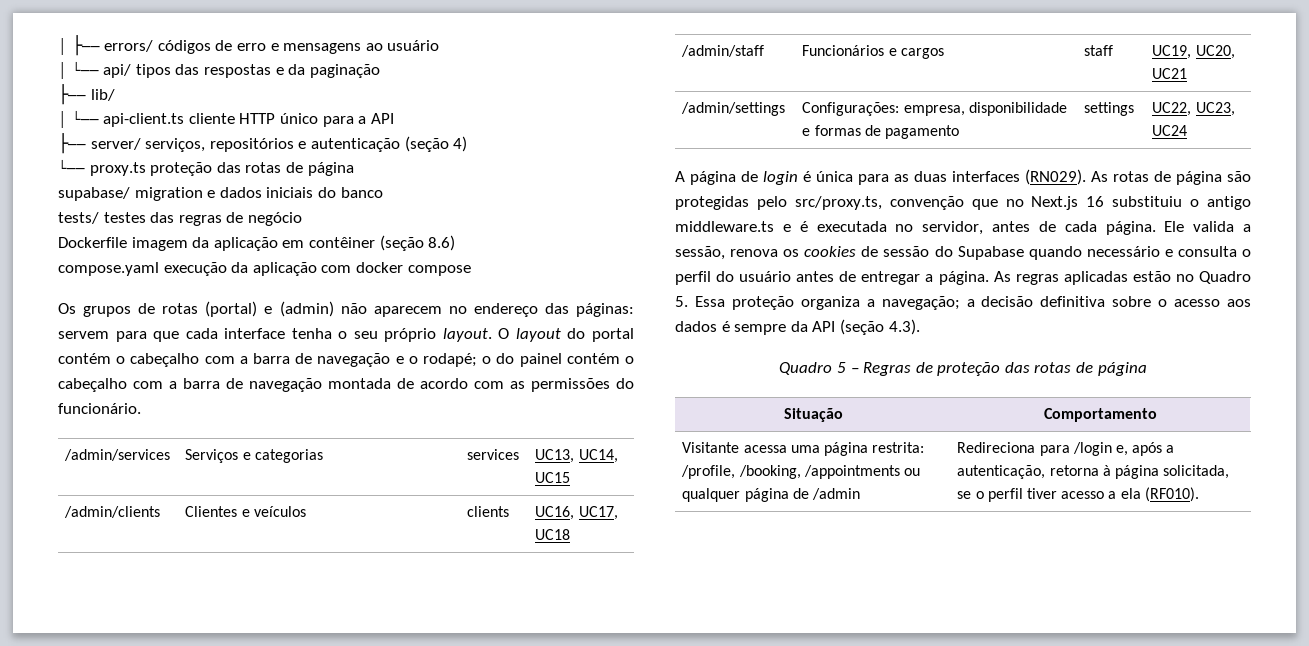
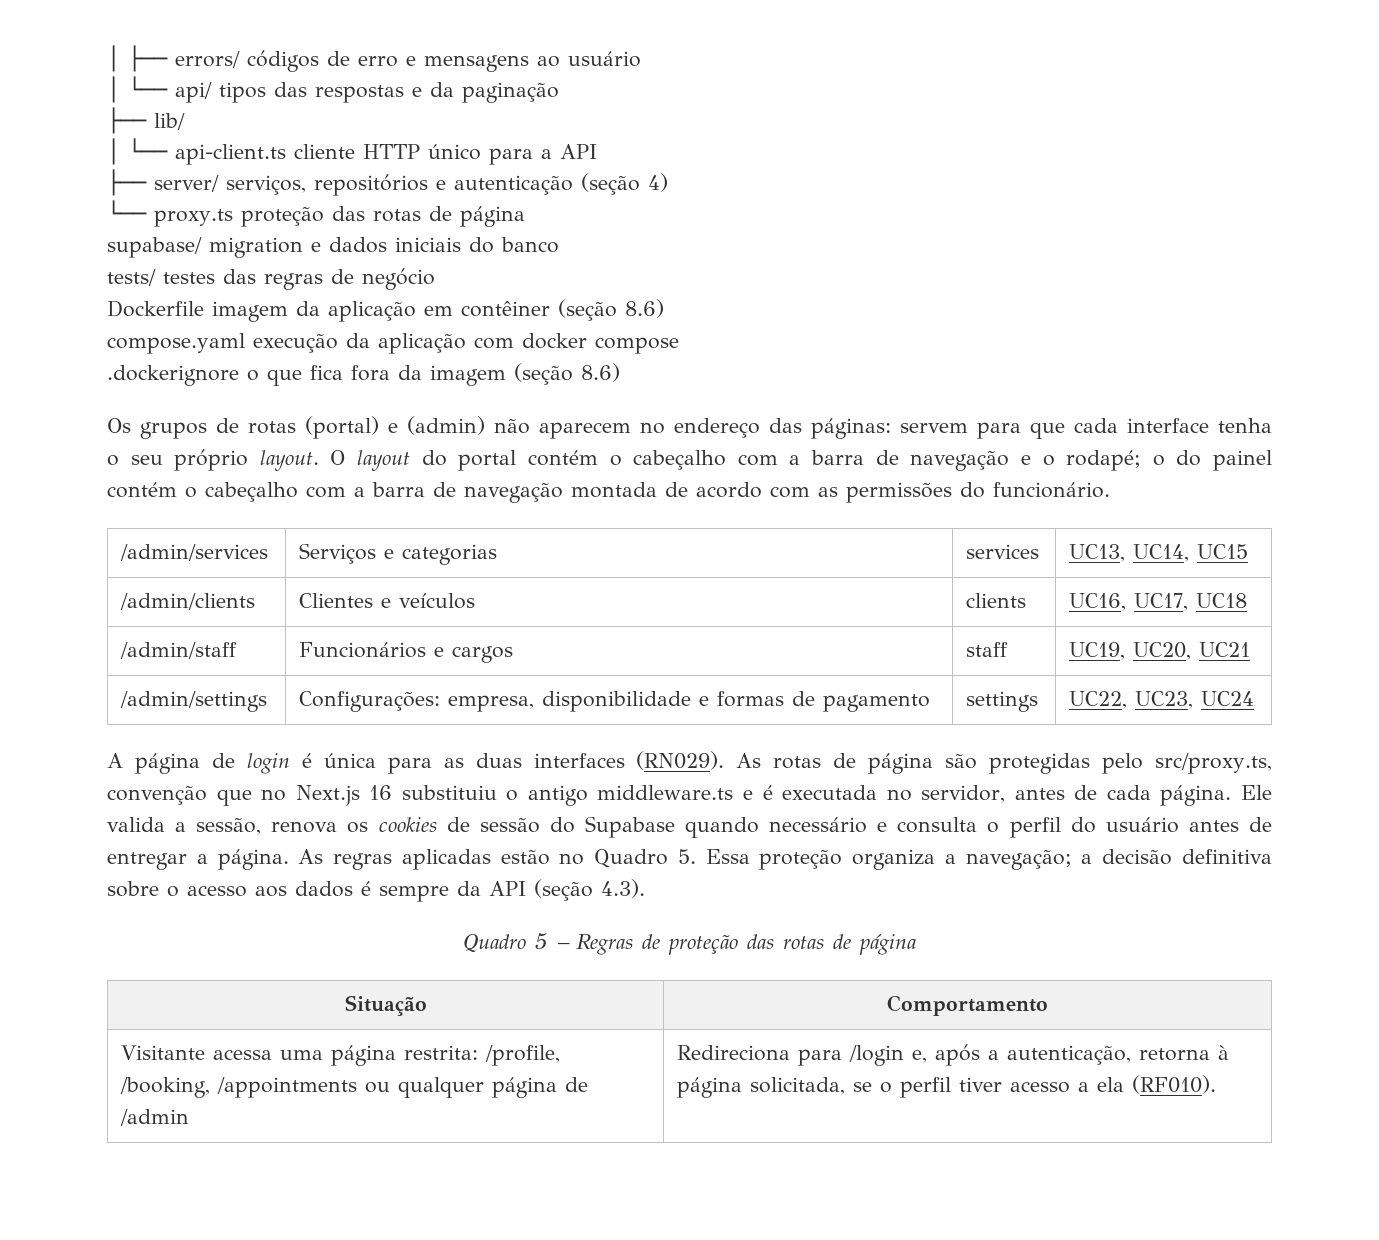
(471, 270) none -> [107,363,620,386] // .dockerignore o que fica fora da imagem (seção 8.6)

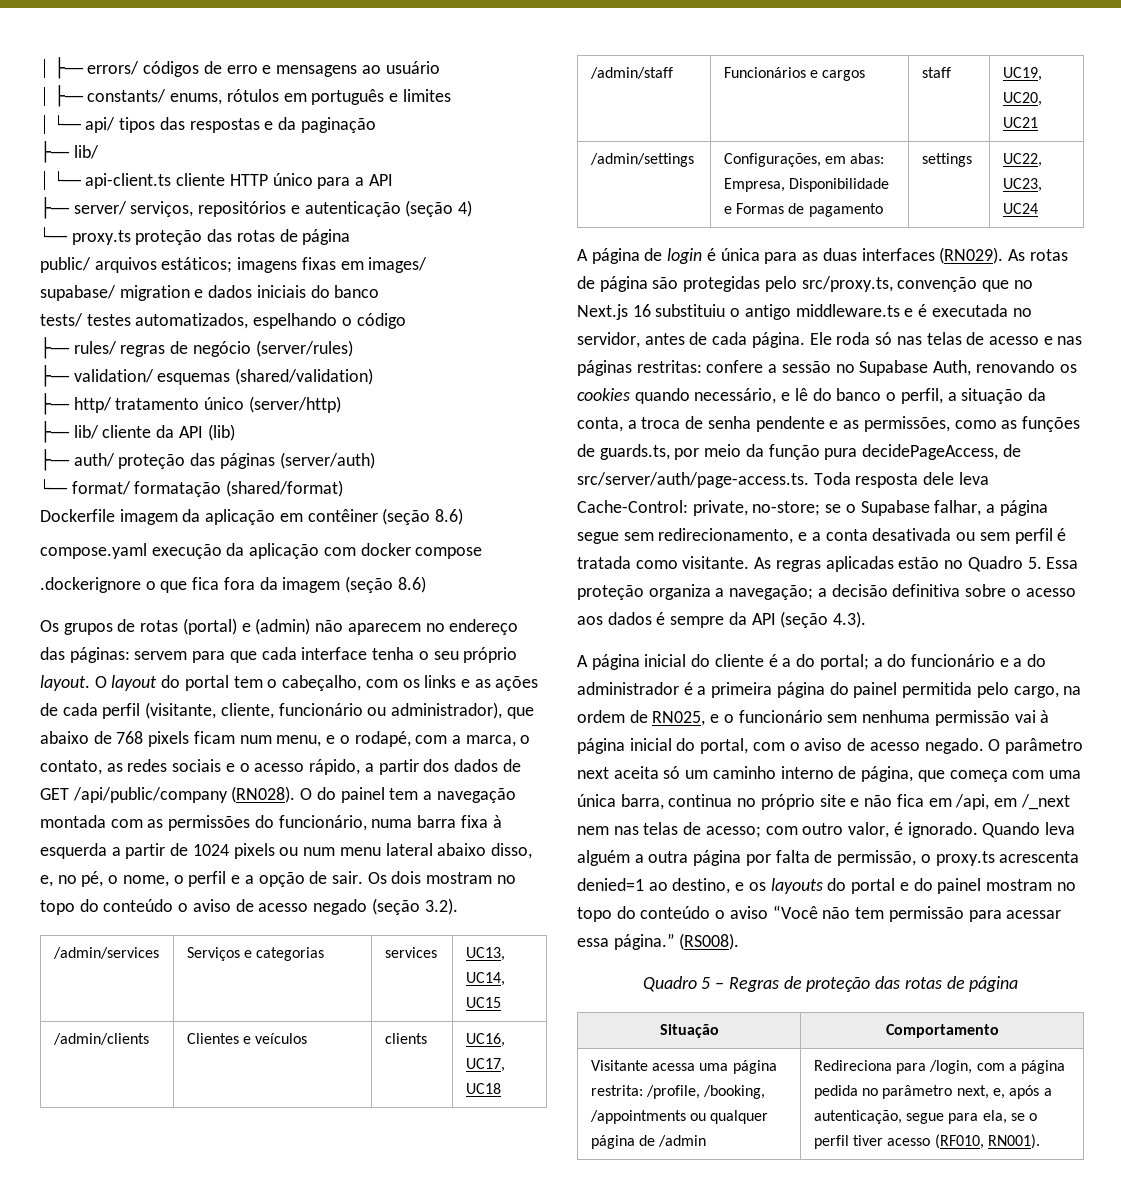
(641, 59) none -> [40,85,451,107] // │ ├── constants/ enums, rótulos em português e limites
(525, 216) none -> [40,257,428,273] // public/ arquivos estáticos; imagens fixas em images/
[223,268,435,290] das regras de negócio -> [135,313,406,329] [40,337,353,359] [40,365,374,387] [40,393,341,415] [40,421,235,443] [40,449,375,471] [40,479,344,497] automatizados, espelhando o código // ├── rules/ regras de negócio (server/rules) // ├── validation/ esquemas (shared/validation) // ├── http/ tratamento único (server/http) // ├── lib/ cliente da API (lib) // ├── auth/ proteção das páginas (server/auth) // └── format/ formatação (shared/format)
[527,450,1272,471] [107,482,1110,503] contém o cabeçalho com a barra de navegação e o rodapé; o do painel contém o cabeçalho com a barra de navegação montada de acordo com as permissões do funcionário. -> [233,675,539,691] [40,702,534,719] [40,731,531,747] [40,759,521,775] [40,786,516,803] [40,815,502,831] [40,843,532,859] [40,871,516,887] [40,898,458,915] tem o cabeçalho, com os links e as ações de cada perfil (visitante, cliente, funcionário ou administrador), que abaixo de 768 pixels ficam num menu, e o rodapé, com a marca, o contato, as redes sociais e o acesso rápido, a partir dos dados de GET /api/public/company (RN028). O do painel tem a navegação montada com as permissões do funcionário, numa barra fixa à esquerda a partir de 1024 pixels ou num menu lateral abaixo disso, e, no pé, o nome, o perfil e a opção de sair. Os dois mostram no topo do conteúdo o aviso de acesso negado (seção 3.2).
[298,691,784,712] Configurações: empresa, disponibilidade e formas -> [723,153,885,167] [723,178,890,192] [723,203,785,214] Configurações, em abas: Empresa, Disponibilidade e Formas
[107,816,1272,838] [107,849,289,870] valida a sessão, renova os cookies de sessão do Supabase quando necessário e consulta o perfil do usuário antes de entregar a página. -> [836,332,1083,345] [577,360,1077,376] [577,388,1046,404] [577,416,1080,432] [577,444,1021,460] [577,472,989,488] [577,500,1048,516] [577,528,1067,544] [577,556,750,569] roda só nas telas de acesso e nas páginas restritas: confere a sessão no Supabase Auth, renovando os cookies quando necessário, e lê do banco o perfil, a situação da conta, a troca de senha pendente e as permissões, como as funções de guards.ts, por meio da função pura decidePageAccess, de src/server/auth/page-access.ts. Toda resposta dele leva Cache-Control: private, no-store; se o Supabase falhar, a página segue sem redirecionamento, e a conta desativada ou sem perfil é tratada como visitante.
(645, 888) none -> [577,654,1047,670] [577,682,1082,698] [577,710,1050,726] [577,738,1083,754] [577,766,1081,782] [577,794,1070,810] [577,822,1075,838] [577,850,1080,866] [577,878,1076,894] [577,905,1062,922] [577,933,740,950] // A página inicial do cliente é a do portal; a do funcionário e a do administrador é a primeira página do painel permitida pelo cargo, na ordem de RN025, e o funcionário sem nenhuma permissão vai à página inicial do portal, com o aviso de acesso negado. O parâmetro next aceita só um caminho interno de página, que começa com uma única barra, continua no próprio site e não fica em /api, em /_next nem nas telas de acesso; com outro valor, é ignorado. Quando leva alguém a outra página por falta de permissão, o proxy.ts acrescenta denied=1 ao destino, e os layouts do portal e do painel mostram no topo do conteúdo o aviso “Você não tem permissão para acessar essa página.” (RS008).
[848,1044,1229,1066] [676,1077,845,1098] /login e, após a autenticação, retorna à página solicitada, -> [929,1060,1066,1074] [813,1085,1052,1099] [813,1110,1007,1124] /login, com a página pedida no parâmetro next, e, após a autenticação, segue para ela,
[1077,1075,1216,1094] a ela (RF010). -> [934,1134,1041,1149] (RF010, RN001).

